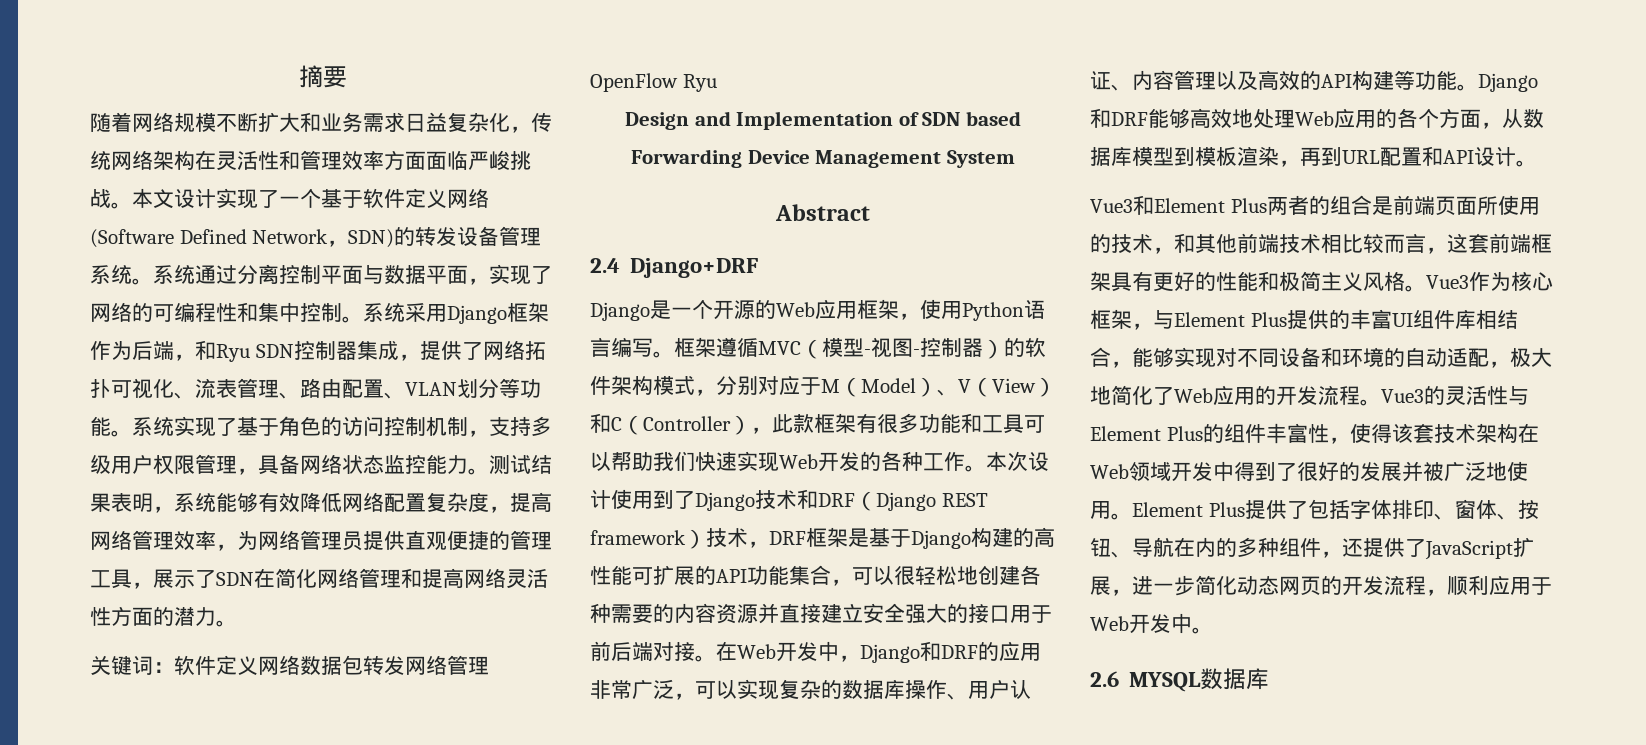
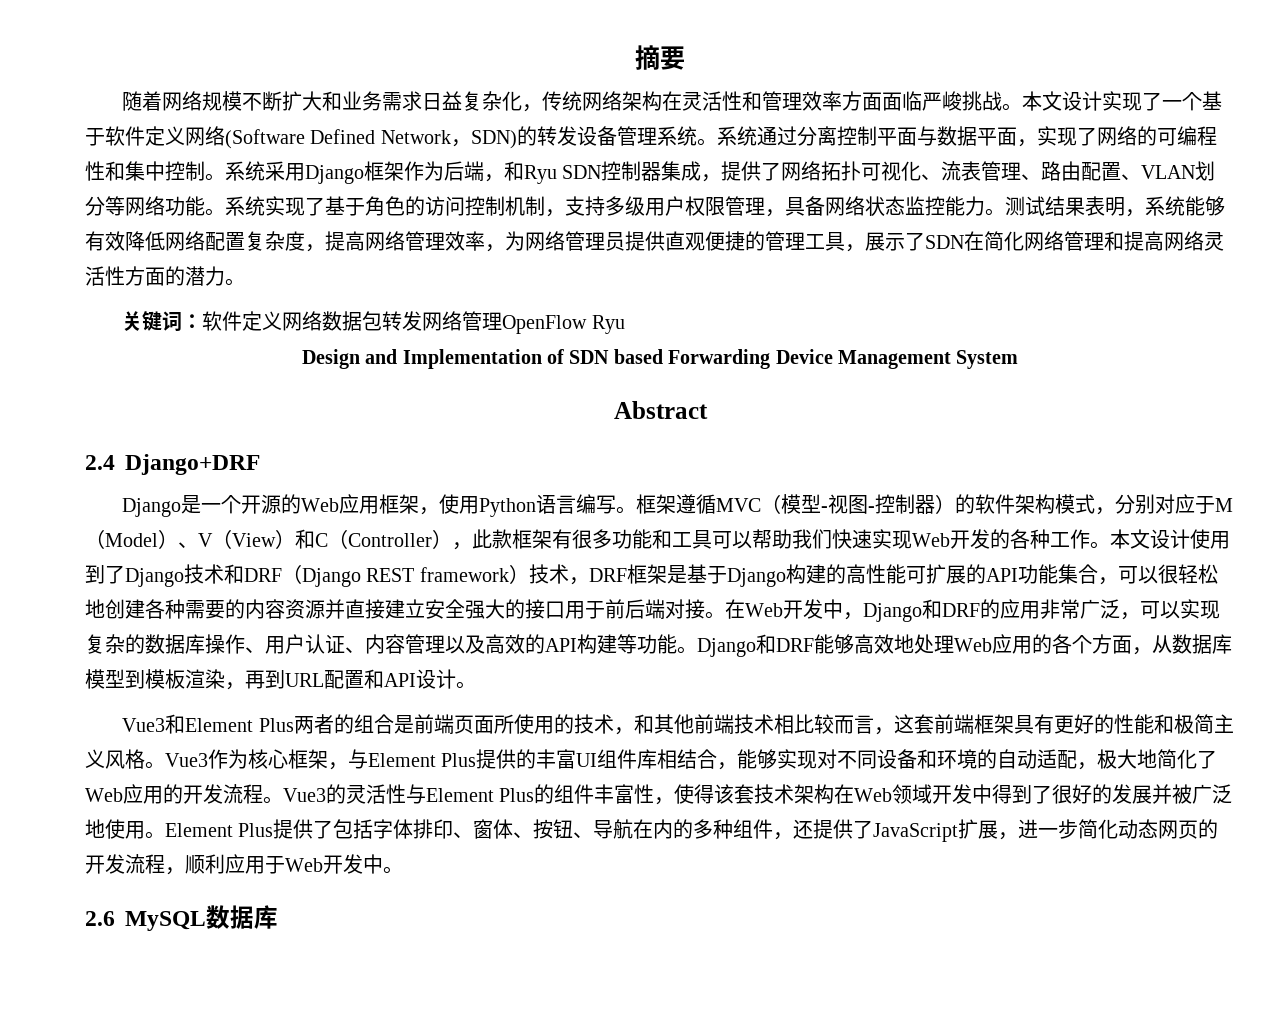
(520, 388) none -> [125,196,165,216] 网络
[1007,451,1028,471] 次 -> [1130,529,1150,549] 文
[1129,672,1202,692] MYSQL -> [125,911,206,931] MySQL

